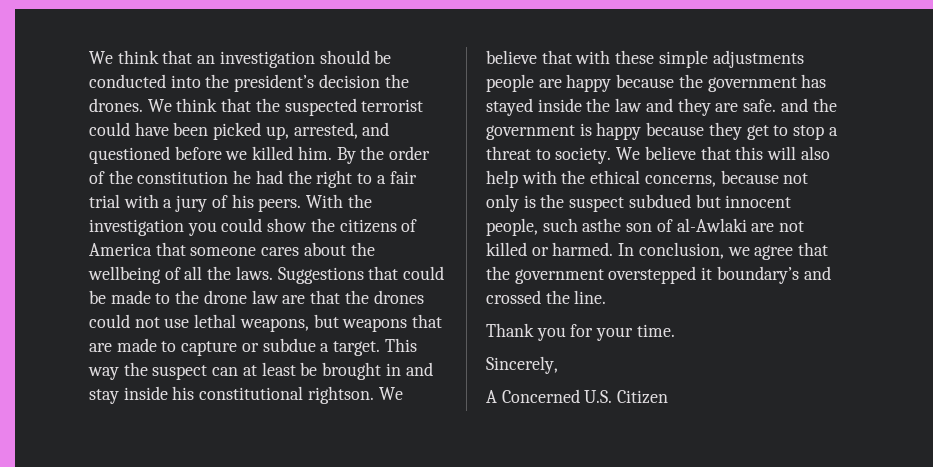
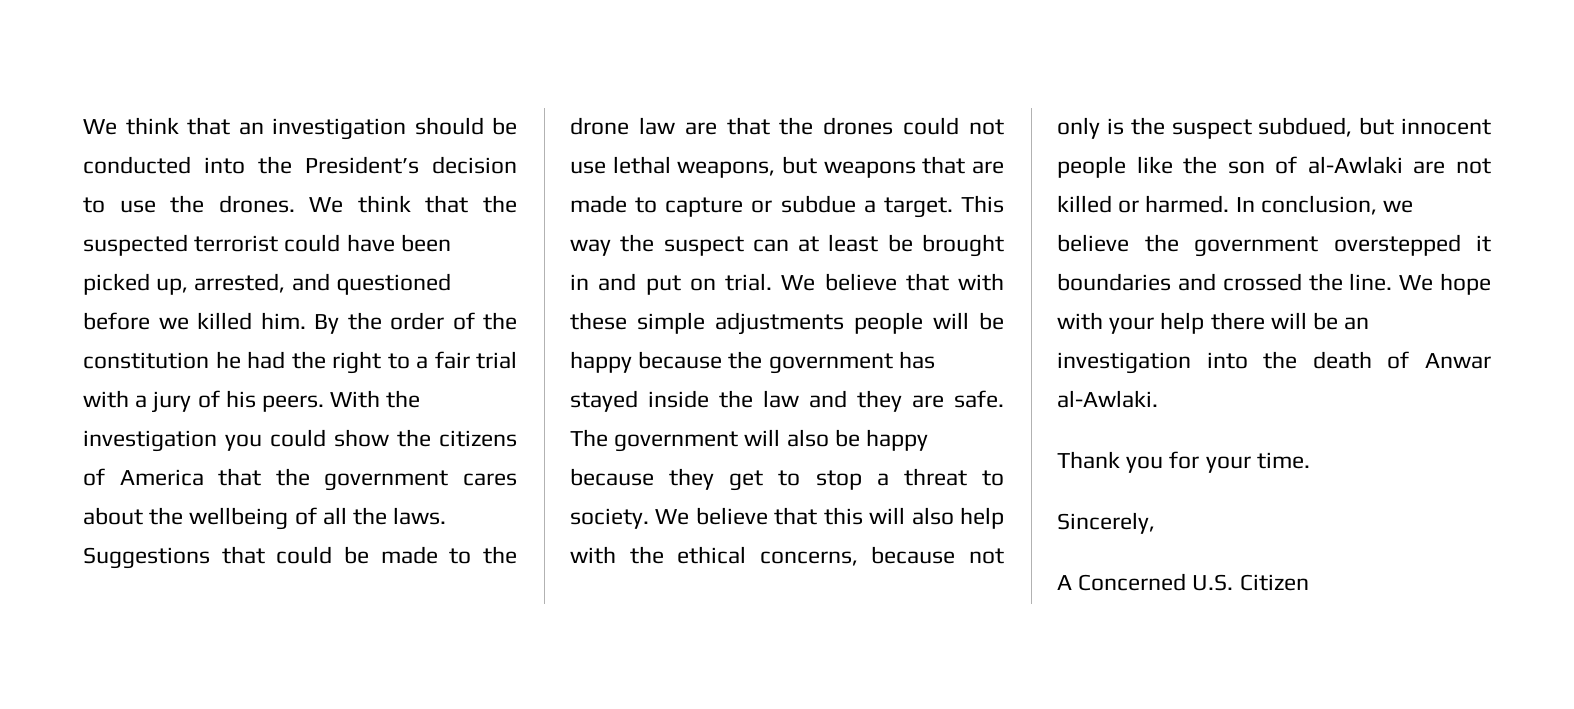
[234,74,380,92] president’s decision -> [305,156,517,174] [83,197,156,213] President’s decision to use
[190,247,257,256] someone -> [275,468,449,491] the government
[89,386,374,404] stay inside his constitutional rightson. -> [645,273,772,295] put on trial.
[538,79,562,88] are -> [933,312,1004,330] will be
[780,98,837,112] [486,123,592,140] and the government is -> [570,429,860,452] The government will also be
[628,194,691,208] subdued -> [1258,117,1353,137] subdued,
[486,218,622,236] people, such asthe -> [1057,156,1218,178] people like the
[754,242,829,260] agree that -> [1057,234,1129,252] believe
[716,266,799,284] boundary’s -> [1057,273,1171,291] boundaries
(607, 297) none -> [1399,273,1491,295] [1057,312,1370,334] [1057,351,1491,374] [1057,390,1158,408] We hope with your help there will be an investigation into the death of Anwar al-Awlaki.

